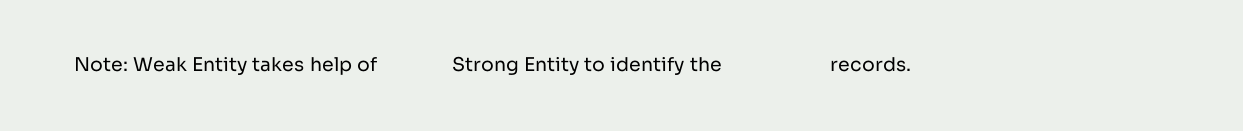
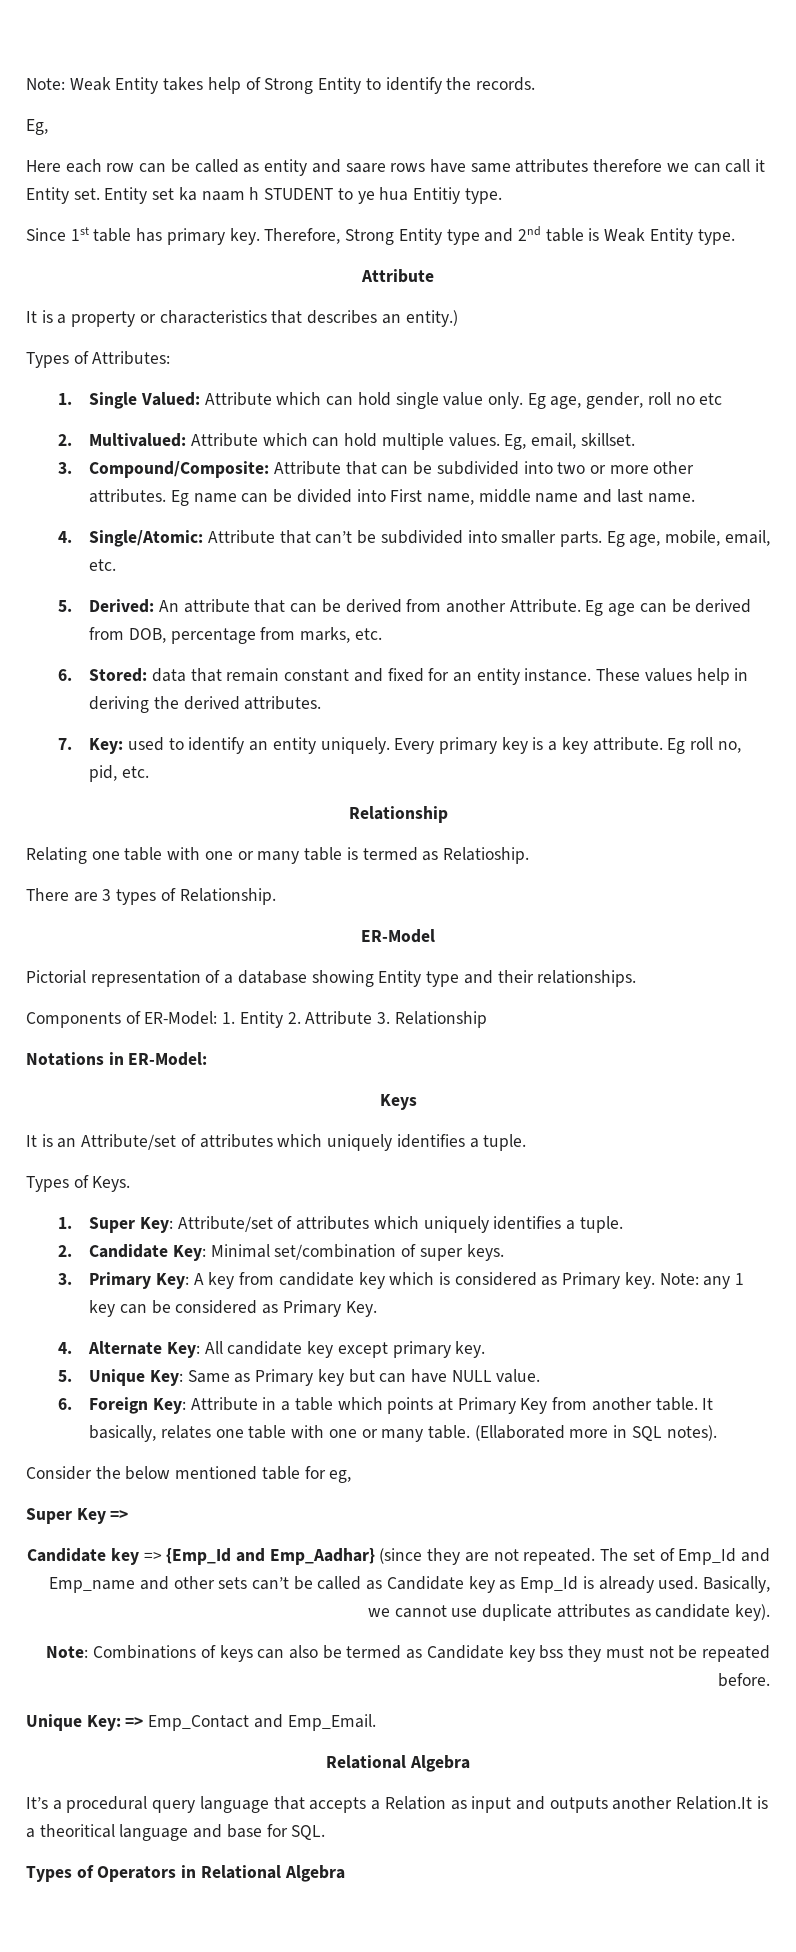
(911, 64) none -> [26,119,48,135] [26,159,766,176] [26,187,502,204] [26,226,735,245] [361,269,434,283] [26,310,458,327] [26,351,171,368] [57,392,723,409] [57,433,635,450] [57,461,695,478] [89,489,695,506] [57,530,770,547] [89,559,117,571] [57,599,752,616] [89,627,382,644] [57,668,749,685] [89,696,322,713] [57,737,741,754] [89,765,149,782] [348,806,448,823] [26,847,529,864] [26,888,276,905] [361,929,435,943] [26,970,637,987] [26,1011,487,1028] [26,1052,208,1066] [379,1094,417,1110] [26,1134,527,1151] [26,1175,131,1192] [57,1216,623,1233] [57,1244,504,1261] [57,1272,745,1289] [89,1300,377,1317] [57,1341,486,1358] [57,1369,541,1386] [57,1397,714,1414] [89,1425,717,1442] [26,1466,352,1483] [26,1508,129,1524] [27,1548,771,1565] [49,1576,771,1593] [367,1604,771,1621] [46,1645,771,1662] [718,1673,770,1687] [26,1714,376,1731] [326,1755,470,1772] [26,1796,768,1813] [26,1824,326,1841] [26,1865,345,1882] // Eg, // Here each row can be called as entity and saare rows have same attributes therefore we can call it Entity set. Entity set ka naam h STUDENT to ye hua Entitiy type. // Since 1st table has primary key. Therefore, Strong Entity type and 2nd table is Weak Entity type. // Attribute // It is a property or characteristics that describes an entity.) // Types of Attributes: // 1. Single Valued: Attribute which can hold single value only. Eg age, gender, roll no etc // 2. Multivalued: Attribute which can hold multiple values. Eg, email, skillset. // 3. Compound/Composite: Attribute that can be subdivided into two or more other attributes. Eg name can be divided into First name, middle name and last name. // 4. Single/Atomic: Attribute that can’t be subdivided into smaller parts. Eg age, mobile, email, etc. // 5. Derived: An attribute that can be derived from another Attribute. Eg age can be derived from DOB, percentage from marks, etc. // 6. Stored: data that remain constant and fixed for an entity instance. These values help in deriving the derived attributes. // 7. Key: used to identify an entity uniquely. Every primary key is a key attribute. Eg roll no, pid, etc. // Relationship // Relating one table with one or many table is termed as Relatioship. // There are 3 types of Relationship. // ER-Model // Pictorial representation of a database showing Entity type and their relationships. // Components of ER-Model: 1. Entity 2. Attribute 3. Relationship // Notations in ER-Model: // Keys // It is an Attribute/set of attributes which uniquely identifies a tuple. // Types of Keys. // 1. Super Key: Attribute/set of attributes which uniquely identifies a tuple. // 2. Candidate Key: Minimal set/combination of super keys. // 3. Primary Key: A key from candidate key which is considered as Primary key. Note: any 1 key can be considered as Primary Key. // 4. Alternate Key: All candidate key except primary key. // 5. Unique Key: Same as Primary key but can have NULL value. // 6. Foreign Key: Attribute in a table which points at Primary Key from another table. It basically, relates one table with one or many table. (Ellaborated more in SQL notes). // Consider the below mentioned table for eg, // Super Key => // Candidate key => {Emp_Id and Emp_Aadhar} (since they are not repeated. The set of Emp_Id and Emp_name and other sets can’t be called as Candidate key as Emp_Id is already used. Basically, we cannot use duplicate attributes as candidate key). // Note: Combinations of keys can also be termed as Candidate key bss they must not be repeated before. // Unique Key: => Emp_Contact and Emp_Email. // Relational Algebra // It’s a procedural query language that accepts a Relation as input and outputs another Relation.It is a theoritical language and base for SQL. // Types of Operators in Relational Algebra

